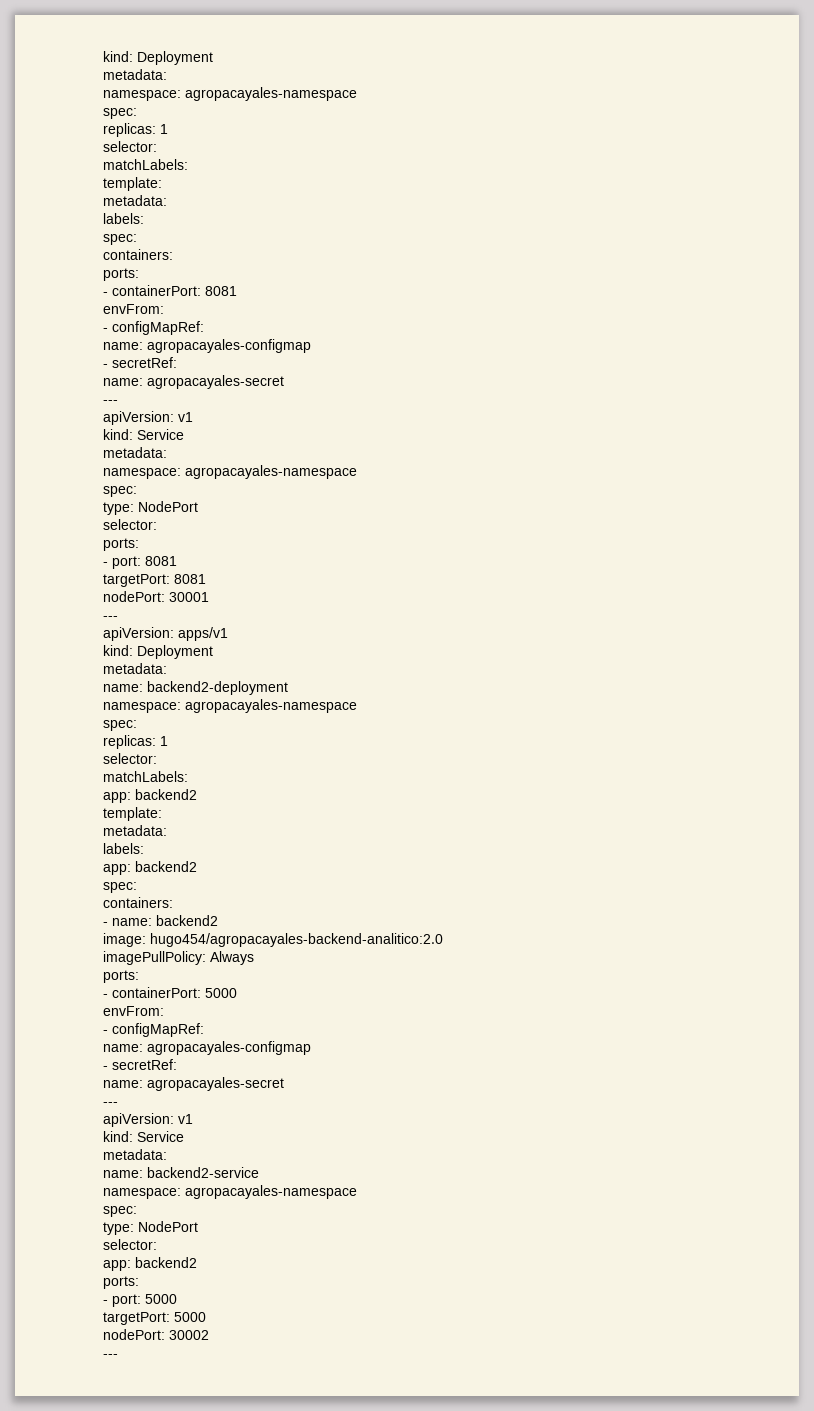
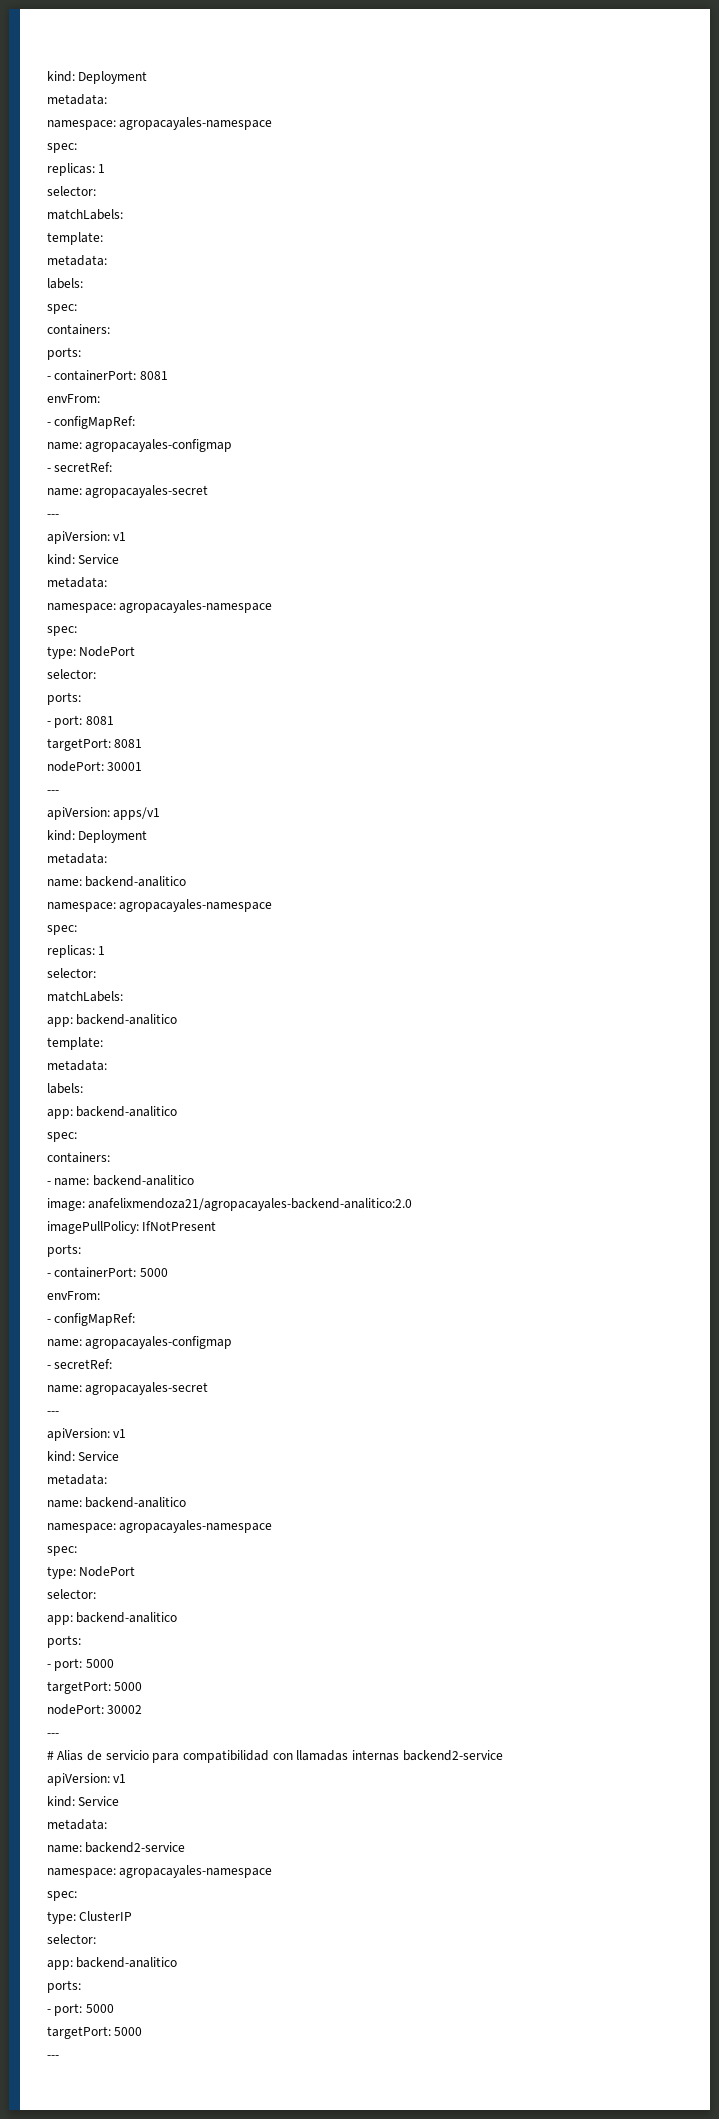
[147,681,289,695] backend2-deployment -> [85,876,187,887] backend-analitico
[135,789,198,800] backend2 -> [76,1014,178,1025] backend-analitico
[135,861,198,872] backend2 -> [76,1106,178,1117] backend-analitico
[156,915,219,926] backend2 -> [93,1175,195,1186] backend-analitico
[150,933,444,947] hugo454/agropacayales-backend-analitico:2.0 -> [88,1198,413,1211] anafelixmendoza21/agropacayales-backend-analitico:2.0
[210,951,255,965] Always -> [142,1221,217,1231] IfNotPresent
[147,1167,260,1178] backend2-service -> [85,1497,187,1508] backend-analitico
[135,1257,198,1268] backend2 -> [76,1612,178,1623] backend-analitico
(119, 1356) none -> [46,1750,503,1763] [46,1773,127,1786] [46,1796,120,1807] [46,1819,107,1830] [46,1842,186,1853] [46,1865,273,1878] [46,1891,77,1901] [46,1911,133,1924] [46,1934,96,1944] [46,1957,178,1970] [46,1980,81,1993] [46,2003,115,2016] [46,2026,143,2039] [46,2055,59,2059] // # Alias de servicio para compatibilidad con llamadas internas backend2-service // apiVersion: v1 // kind: Service // metadata: // name: backend2-service // namespace: agropacayales-namespace // spec: // type: ClusterIP // selector: // app: backend-analitico // ports: // - port: 5000 // targetPort: 5000 // ---

